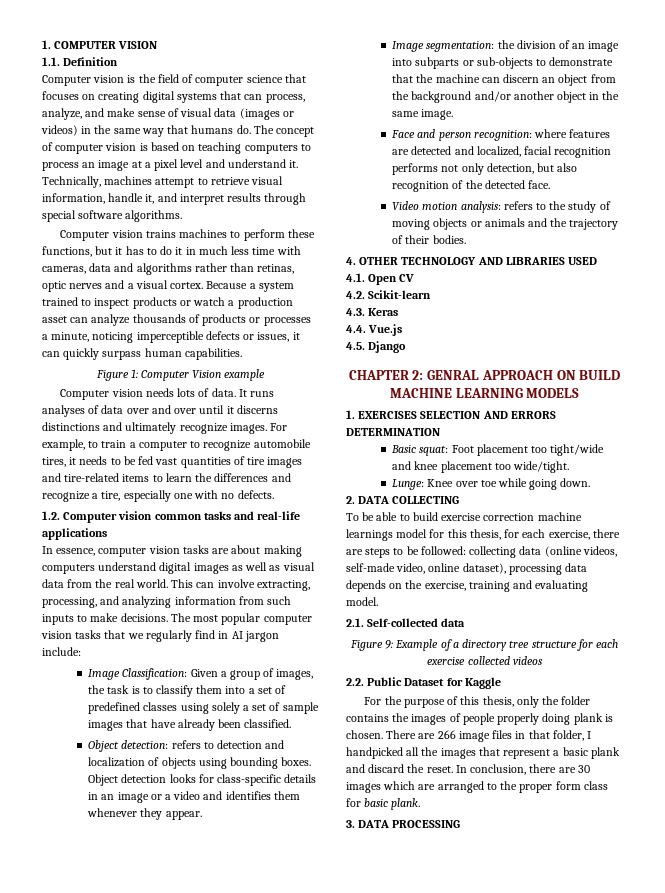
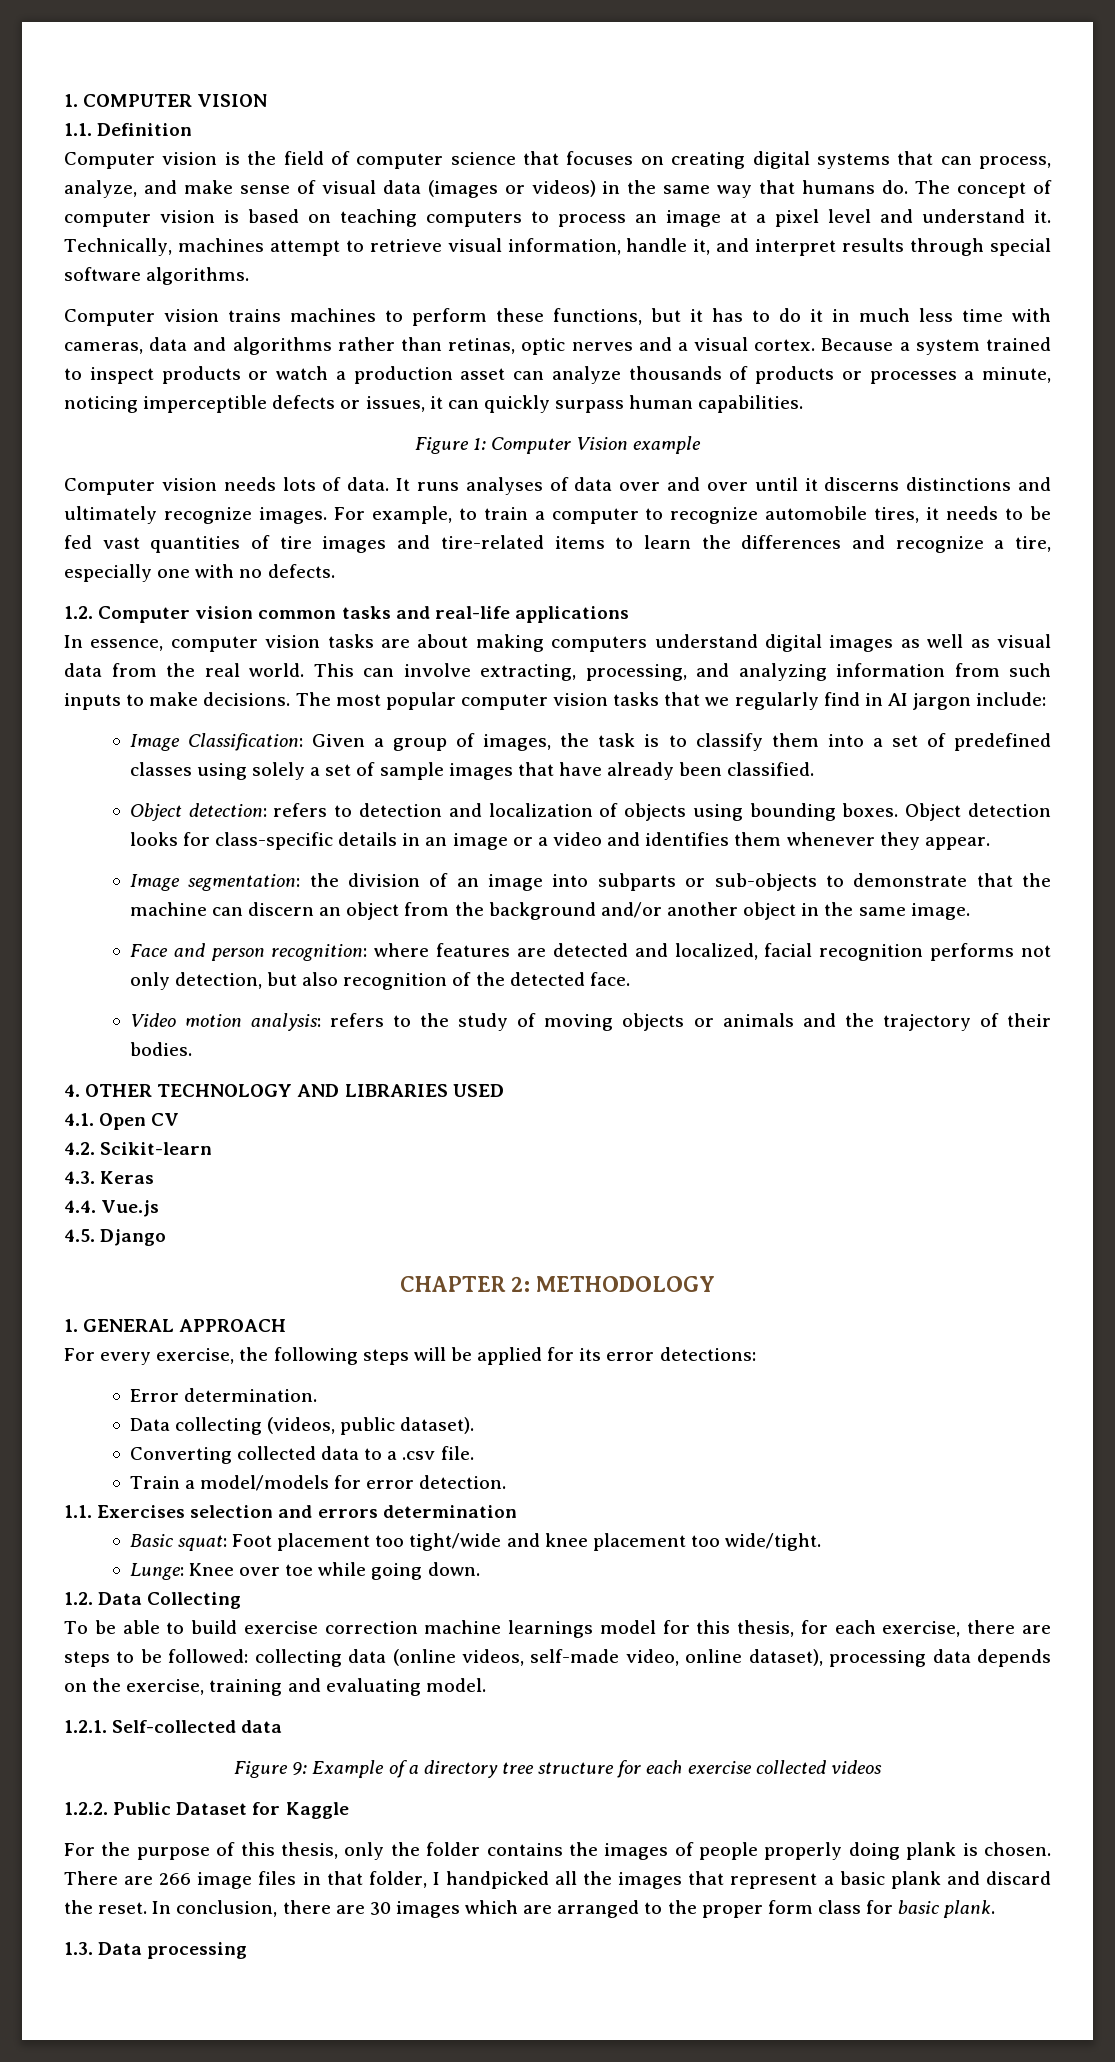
[427,370,621,380] [389,388,580,398] [346,410,556,419] [346,428,440,436] GENRAL APPROACH ON BUILD MACHINE LEARNING MODELS // 1. EXERCISES SELECTION AND ERRORS DETERMINATION -> [536,1276,715,1292] [64,1319,287,1332] [64,1347,756,1365] [129,1388,317,1402] [129,1417,475,1435] [129,1446,474,1464] [129,1475,507,1491] [64,1505,517,1518] METHODOLOGY // 1. GENERAL APPROACH // For every exercise, the following steps will be applied for its error detections: // Error determination. // Data collecting (videos, public dataset). // Converting collected data to a .csv file. // Train a model/models for error detection. // 1.1. Exercises selection and errors determination
[346,496,460,504] 2. DATA COLLECTING -> [64,1592,242,1609] 1.2. Data Collecting
[346,618,364,627] 2.1. -> [64,1720,107,1733] 1.2.1.
[346,678,364,686] 2.2. -> [64,1802,108,1815] 1.2.2.
[346,820,461,828] 3. DATA PROCESSING -> [64,1942,248,1959] 1.3. Data processing

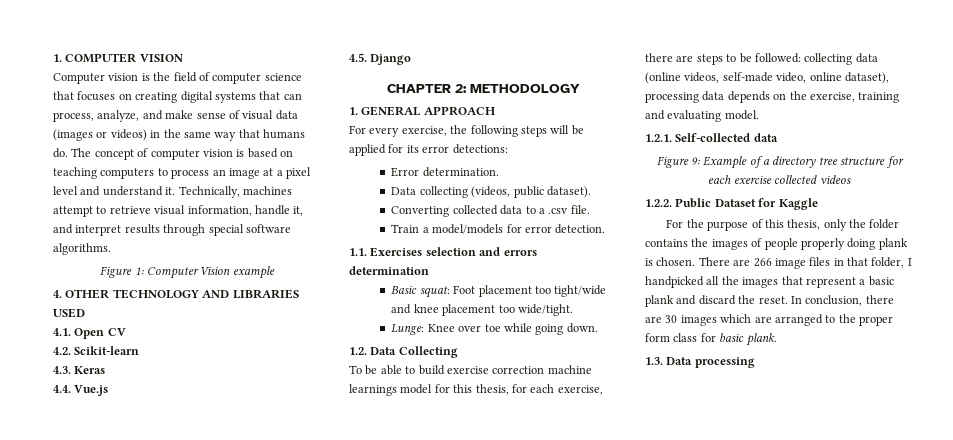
[64,123,193,136] // 1.1. Definition -> (183, 58) none
[64,308,1051,326] [64,337,1051,355] [64,366,1051,384] [64,395,804,413] // Computer vision trains machines to perform these functions, but it has to do it in much less time with cameras, data and algorithms rather than retinas, optic nerves and a visual cortex. Because a system trained to inspect products or watch a production asset can analyze thousands of products or processes a minute, noticing imperceptible defects or issues, it can quickly surpass human capabilities. -> (111, 249) none
[64,477,1052,495] [64,506,1051,524] [64,535,1051,553] [64,564,335,582] [64,606,629,623] [64,634,1051,652] [64,663,1051,681] [64,692,1047,710] [129,733,1051,751] [129,762,815,780] [129,803,1052,821] [129,832,990,850] [129,873,1051,891] [129,902,970,920] [129,943,1052,961] [129,972,630,990] [129,1013,1051,1031] [129,1042,192,1056] // Computer vision needs lots of data. It runs analyses of data over and over until it discerns distinctions and ultimately recognize images. For example, to train a computer to recognize automobile tires, it needs to be fed vast quantities of tire images and tire-related items to learn the differences and recognize a tire, especially one with no defects. // 1.2. Computer vision common tasks and real-life applications // In essence, computer vision tasks are about making computers understand digital images as well as visual data from the real world. This can involve extracting, processing, and analyzing information from such inputs to make decisions. The most popular computer vision tasks that we regularly find in AI jargon include: // Image Classification: Given a group of images, the task is to classify them into a set of predefined classes using solely a set of sample images that have already been classified. // Object detection: refers to detection and localization of objects using bounding boxes. Object detection looks for class-specific details in an image or a video and identifies them whenever they appear. // Image segmentation: the division of an image into subparts or sub-objects to demonstrate that the machine can discern an object from the background and/or another object in the same image. // Face and person recognition: where features are detected and localized, facial recognition performs not only detection, but also recognition of the detected face. // Video motion analysis: refers to the study of moving objects or animals and the trajectory of their bodies. -> (275, 272) none

